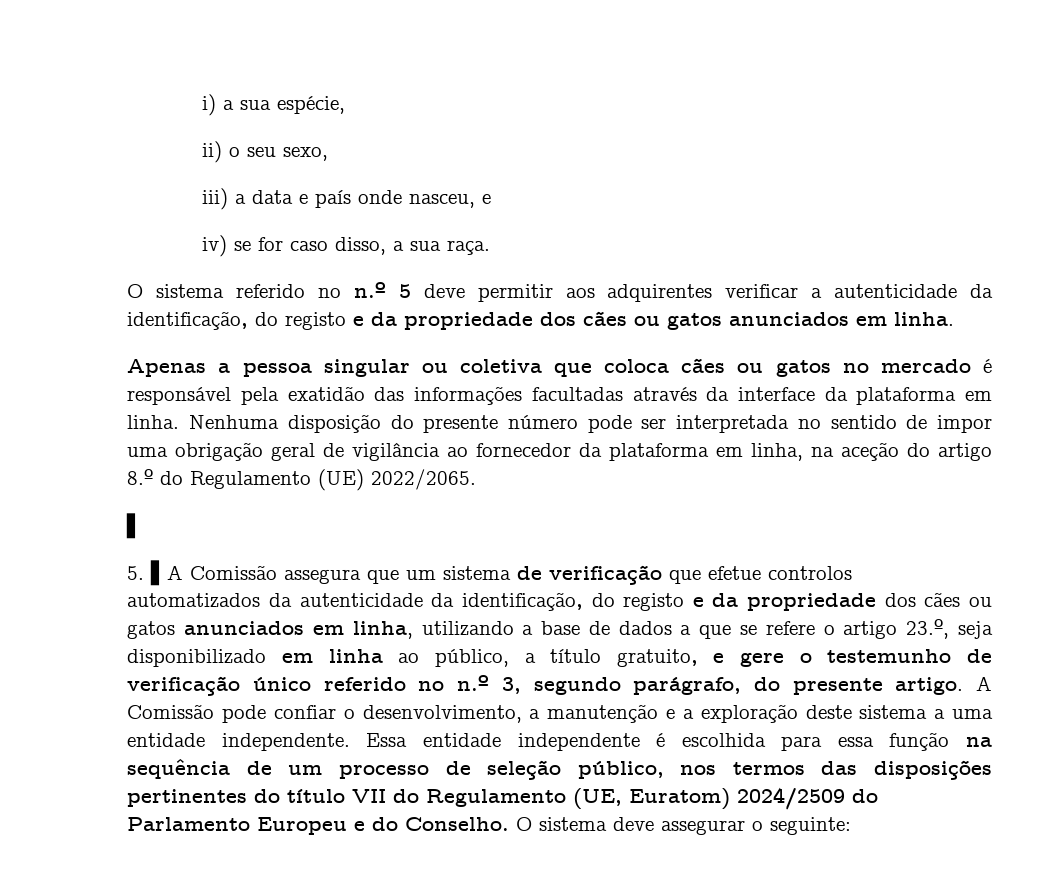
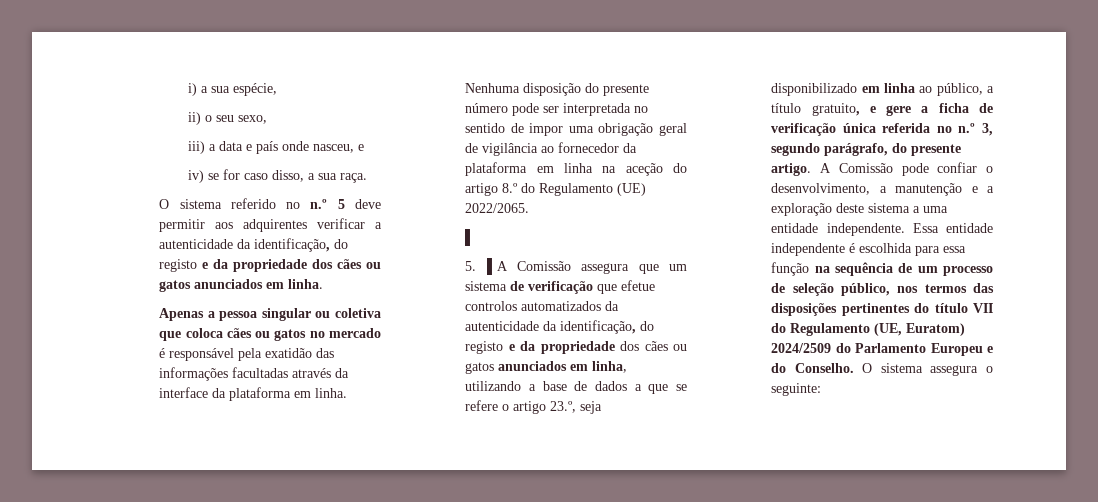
[751,443,804,461] linha, -> [563,163,593,173] linha
[799,649,993,663] [127,676,406,696] o testemunho de verificação único referido -> [921,103,993,113] [771,123,931,136] a ficha de verificação única referida
[613,817,746,835] deve assegurar -> [930,365,979,376] assegura

